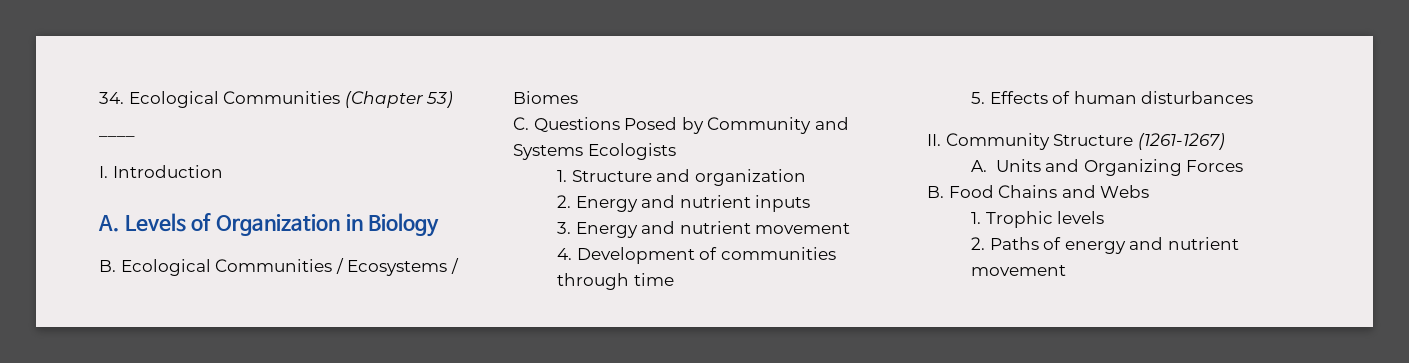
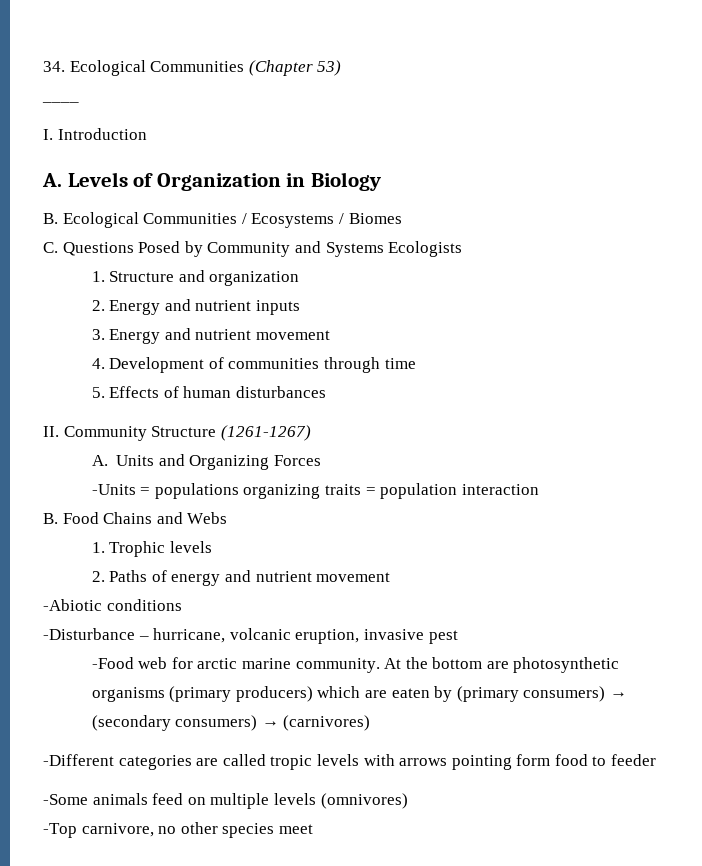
(1244, 166) none -> [91,483,539,499] // -Units = populations organizing traits = population interaction
(1067, 270) none -> [43,599,182,611] [43,628,458,644] [91,657,620,673] [91,686,627,702] [91,715,371,731] [43,754,657,770] [43,793,408,809] [43,822,313,838] // -Abiotic conditions // -Disturbance – hurricane, volcanic eruption, invasive pest // -Food web for arctic marine community. At the bottom are photosynthetic organisms (primary producers) which are eaten by (primary consumers) → (secondary consumers) → (carnivores) // -Different categories are called tropic levels with arrows pointing form food to feeder // -Some animals feed on multiple levels (omnivores) // -Top carnivore, no other species meet

